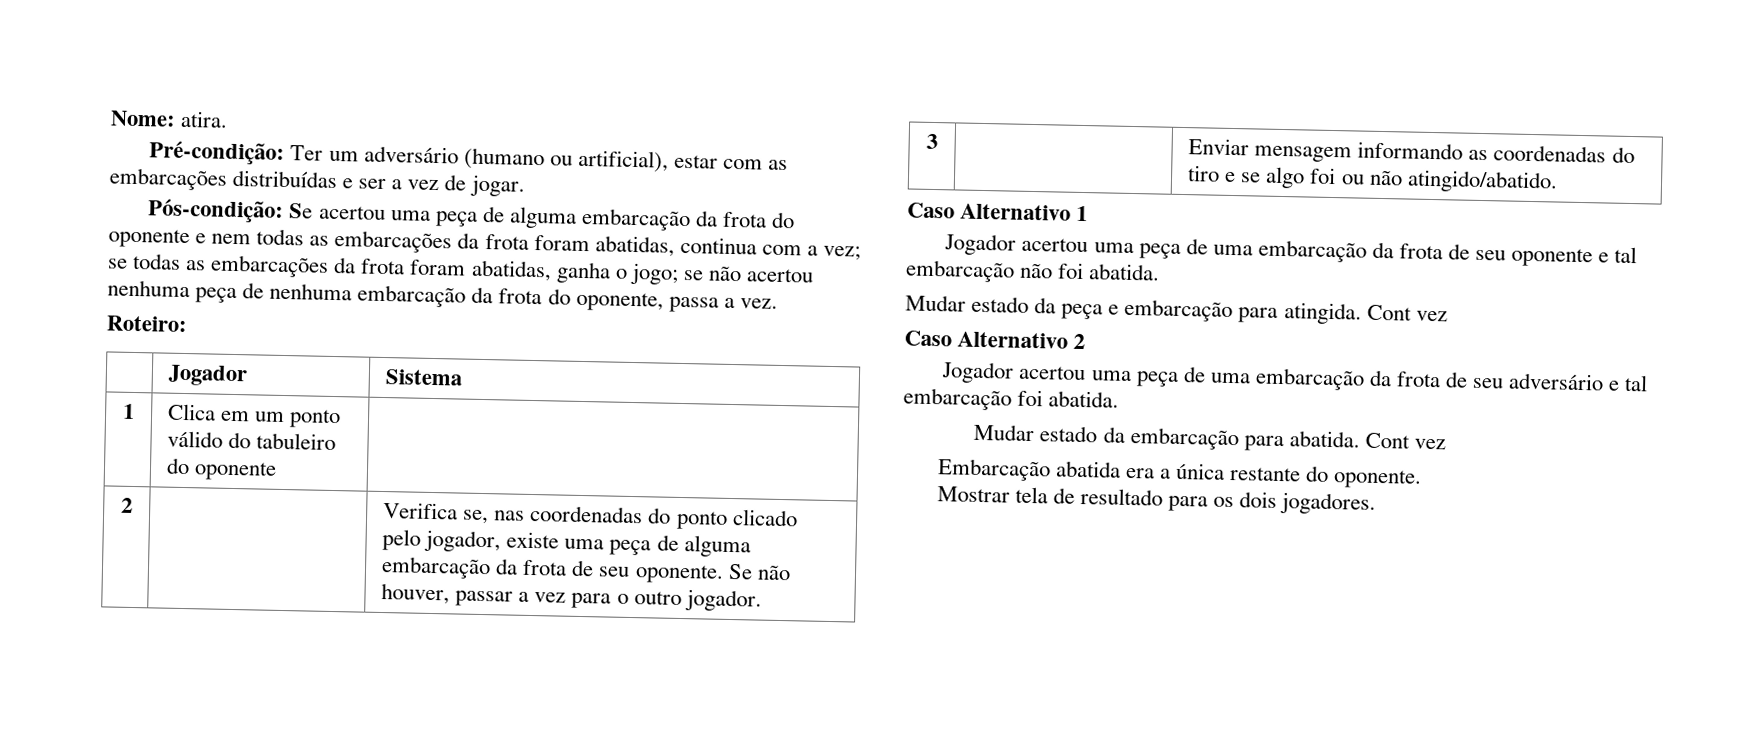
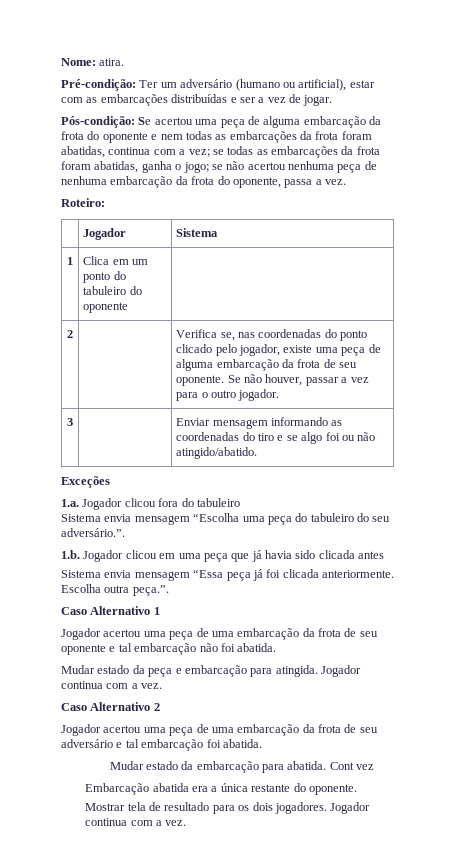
[167,430,224,448] válido -> (111, 277) none
(1558, 181) none -> [61,476,110,488] [61,498,240,510] [61,513,391,525] [61,528,125,537] [61,550,385,562] [61,569,394,581] [61,584,169,596] // Exceções // 1.a. Jogador clicou fora do tabuleiro // Sistema envia mensagem “Escolha uma peça do tabuleiro do seu adversário.”. // 1.b. Jogador clicou em uma peça que já havia sido clicada antes // Sistema envia mensagem “Essa peça já foi clicada anteriormente. Escolha outra peça.”.
[1366,304,1448,322] Cont vez -> [321,665,361,677] [61,681,163,689] Jogador continua com a vez.
(1377, 503) none -> [330,802,371,814] [85,818,187,826] Jogador continua com a vez.

